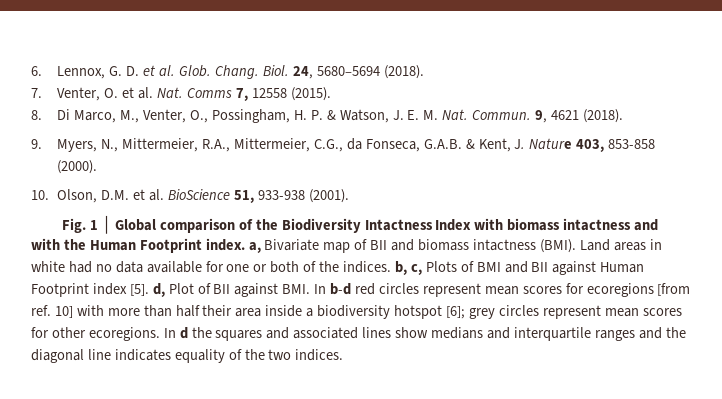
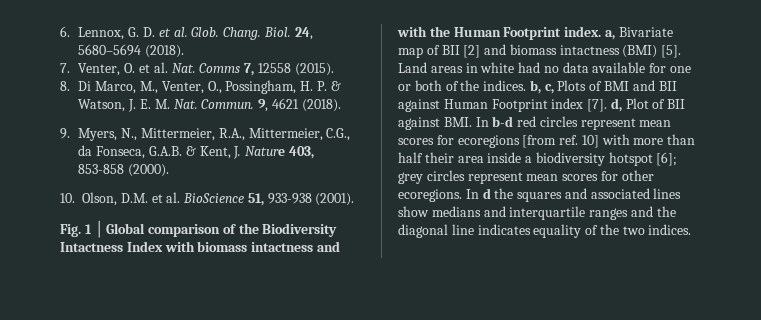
(388, 245) none -> [463,45,481,58] [2]
[539,239,576,253] (BMI). -> [622,45,682,58] (BMI) [5].
[129,284,149,296] [5]. -> [587,99,608,112] [7].

